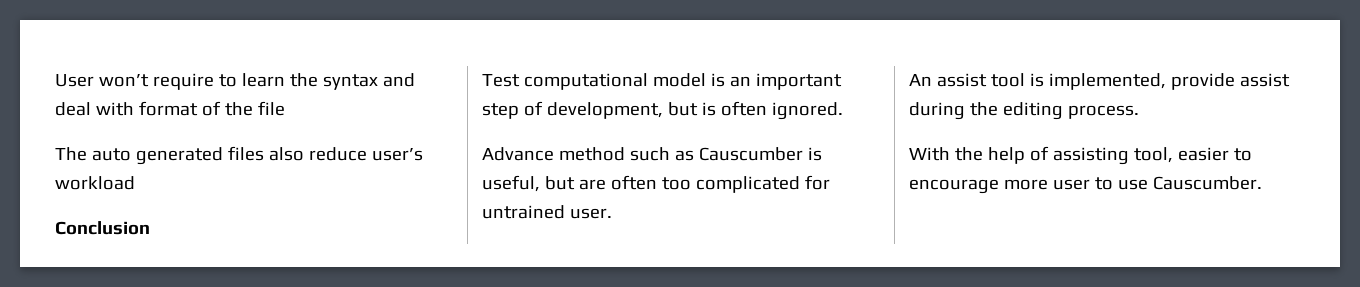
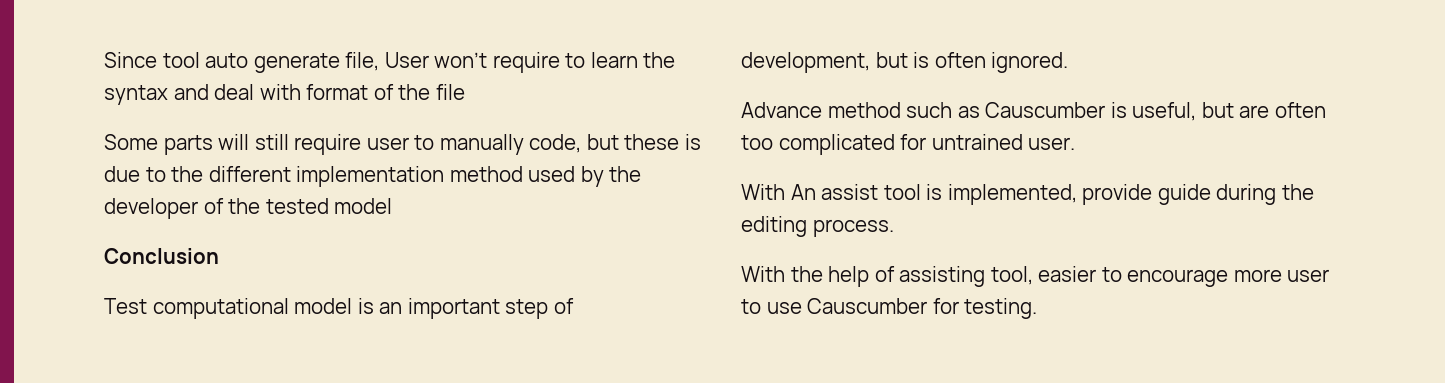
(55, 80) none -> [104,52,380,73] Since tool auto generate file,
[55,146,423,165] [55,176,135,190] The auto generated files also reduce user’s workload -> [104,134,701,155] [104,166,642,187] [104,198,393,219] Some parts will still require user to manually code, but these is due to the different implementation method used by the developer of the tested model
(612, 213) none -> [741,184,785,200] With
[1239,73,1290,87] assist -> [1157,184,1211,205] guide
[1152,176,1262,190] Causcumber. -> [807,298,1038,319] Causcumber for testing.

